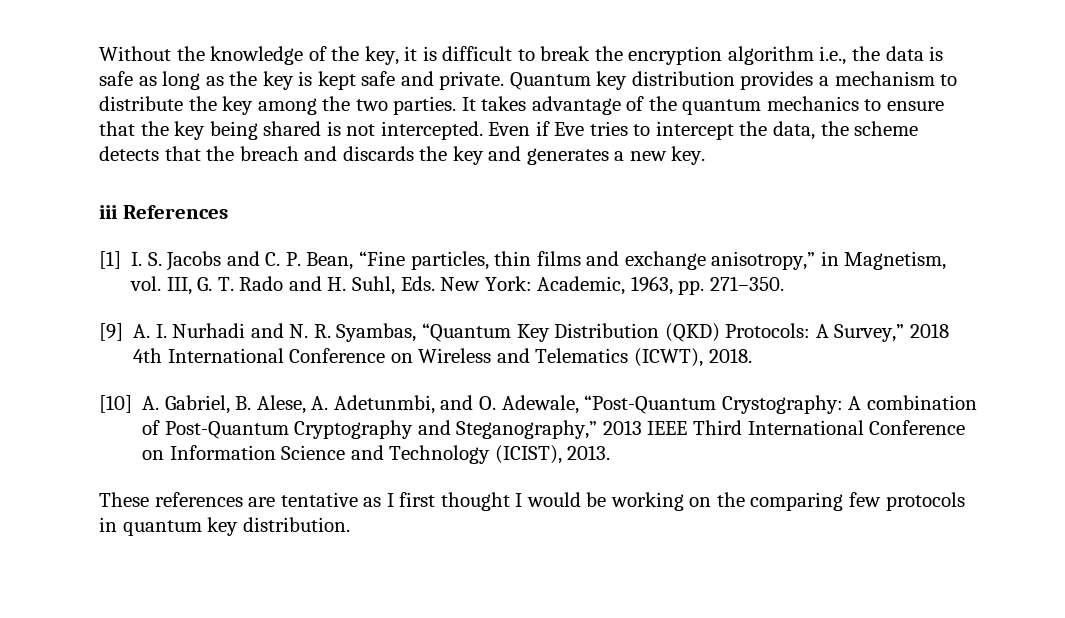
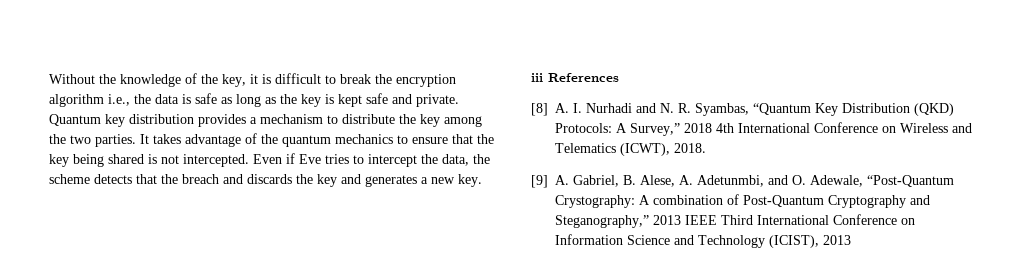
[99,251,947,271] [130,276,784,295] [99,323,123,341] [1] I. S. Jacobs and C. P. Bean, “Fine particles, thin films and exchange anisotropy,” in Magnetism, vol. III, G. T. Rado and H. Suhl, Eds. New York: Academic, 1963, pp. 271–350. // [9] -> [531,103,548,116] [8]
[99,395,132,413] [10] -> [531,175,548,188] [9]
[567,445,611,460] [99,492,965,511] [99,517,350,536] 2013. // These references are tentative as I first thought I would be working on the comparing few protocols in quantum key distribution. -> [823,235,851,245] 2013

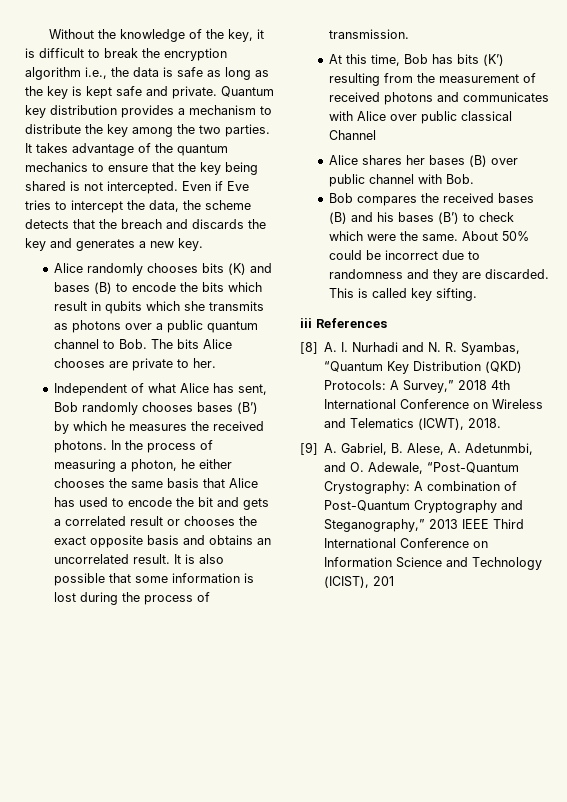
(482, 180) none -> [54,263,273,276] [54,282,263,294] [54,301,265,314] [54,320,259,333] [54,339,233,349] [54,358,217,371] [54,383,268,396] [54,402,259,415] [54,421,265,434] [54,440,214,453] [54,459,233,472] [54,478,259,488] [54,497,270,510] [54,516,258,526] [54,535,272,548] [54,554,225,564] [54,573,255,586] [54,592,211,605] [329,29,410,39] [329,54,505,66] [329,73,537,86] [329,92,550,105] [329,111,513,124] [329,130,377,140] [329,155,519,167] [329,174,475,187] [329,193,535,206] [329,212,515,224] [329,231,530,241] [329,250,481,260] [329,269,550,282] [329,288,478,301] // Alice randomly chooses bits (K) and bases (B) to encode the bits which result in qubits which she transmits as photons over a public quantum channel to Bob. The bits Alice chooses are private to her. // Independent of what Alice has sent, Bob randomly chooses bases (B’) by which he measures the received photons. In the process of measuring a photon, he either chooses the same basis that Alice has used to encode the bit and gets a correlated result or chooses the exact opposite basis and obtains an uncorrelated result. It is also possible that some information is lost during the process of transmission. // At this time, Bob has bits (K’) resulting from the measurement of received photons and communicates with Alice over public classical Channel // Alice shares her bases (B) over public channel with Bob. // Bob compares the received bases (B) and his bases (B’) to check which were the same. About 50% could be incorrect due to randomness and they are discarded. This is called key sifting.
[823,235,851,245] 2013 -> [373,576,395,586] 201

